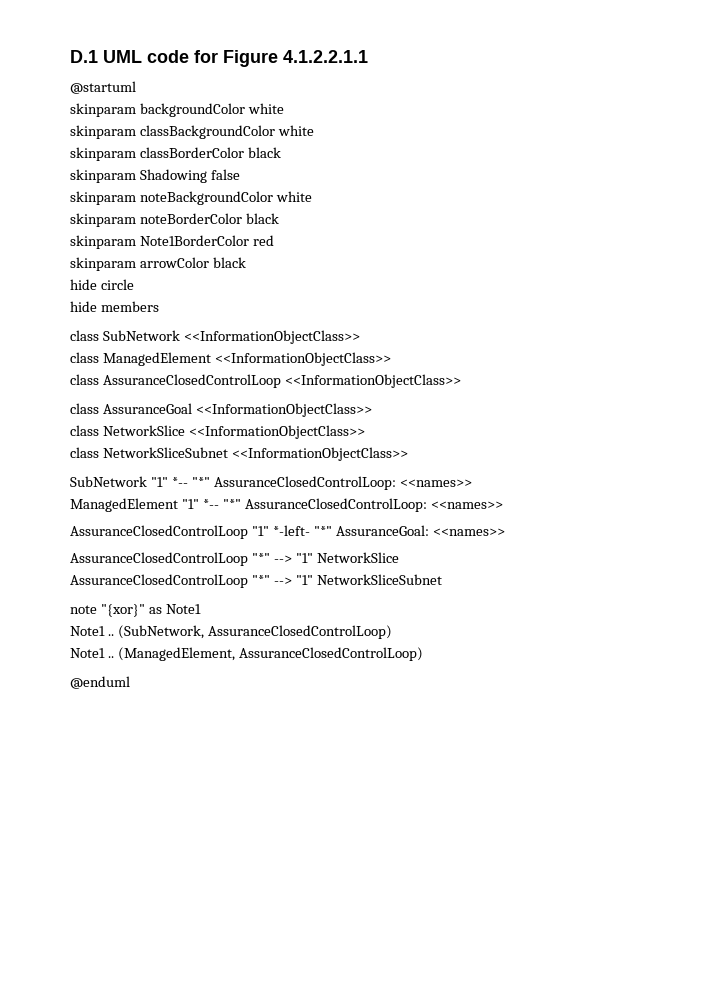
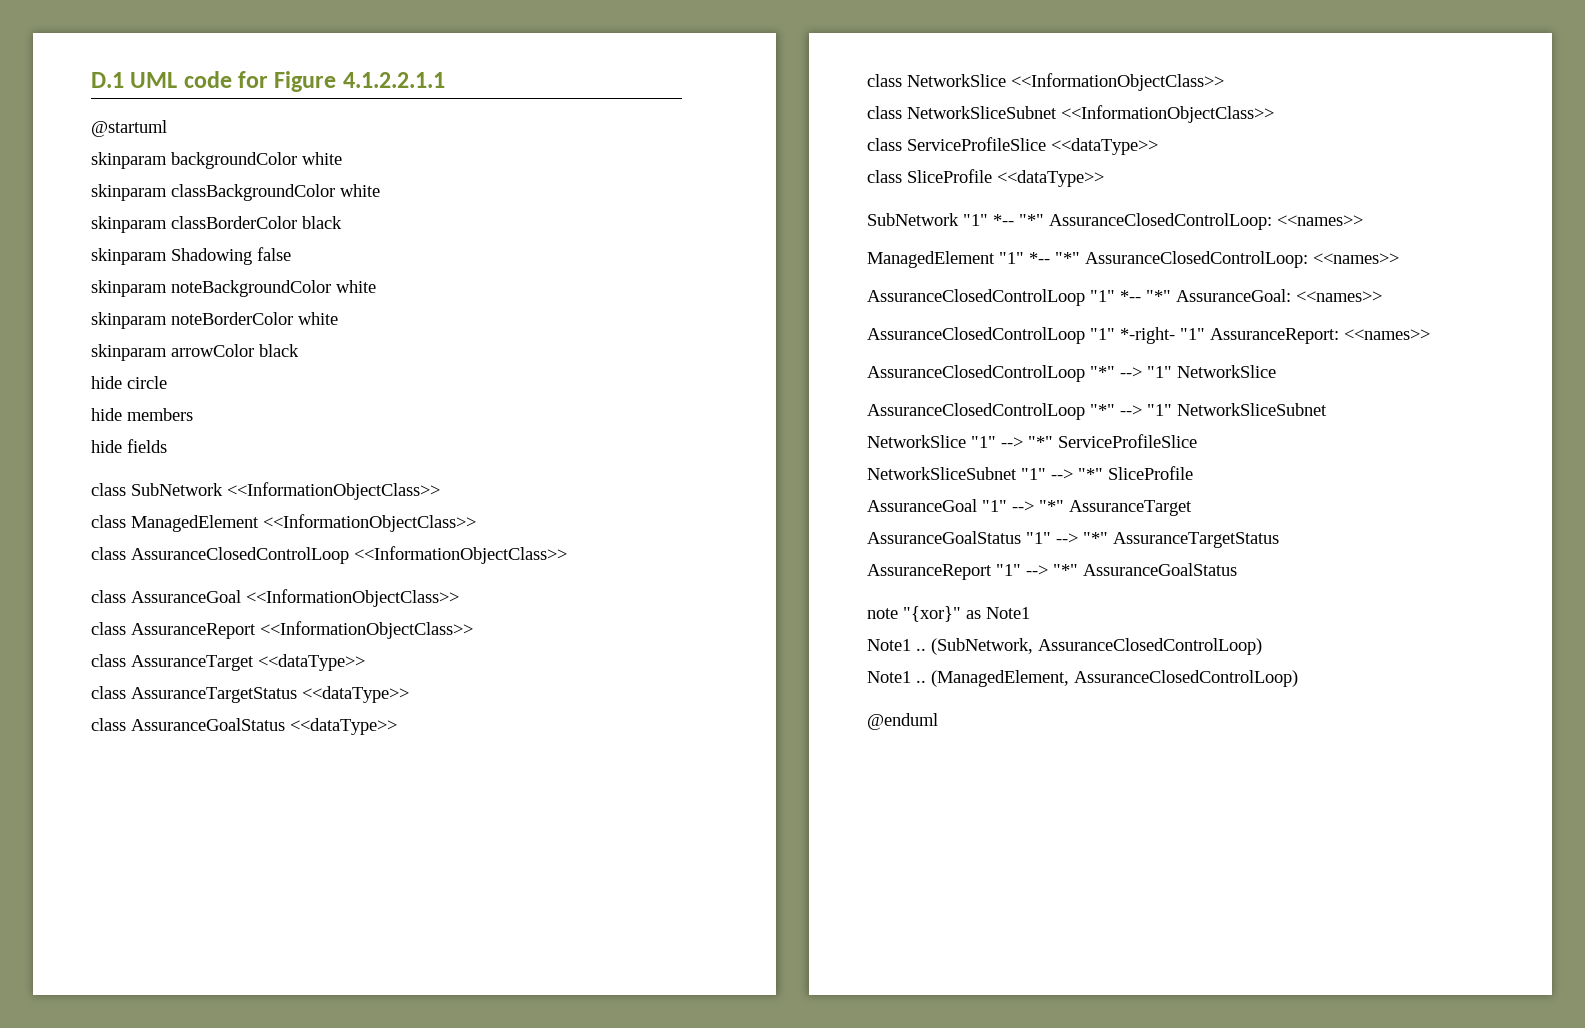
[245,213,279,224] [70,235,274,249] black // skinparam Note1BorderColor red -> [298,312,338,325] white
(159, 306) none -> [91,439,167,453] // hide fields
(372, 410) none -> [91,621,473,639] [91,654,365,671] [91,686,409,703] [91,718,397,735] // class AssuranceReport <<InformationObjectClass>> // class AssuranceTarget <<dataType>> // class AssuranceTargetStatus <<dataType>> // class AssuranceGoalStatus <<dataType>>
(408, 454) none -> [867,137,1158,155] [867,169,1104,187] // class ServiceProfileSlice <<dataType>> // class SliceProfile <<dataType>>
[272,525,310,536] *-left- -> [1120,290,1141,302] *--
(505, 532) none -> [867,327,1430,344] // AssuranceClosedControlLoop "1" *-right- "1" AssuranceReport: <<names>>
(442, 579) none -> [867,434,1197,448] [867,466,1193,480] [867,499,1192,516] [867,531,1279,548] [867,563,1237,580] // NetworkSlice "1" --> "*" ServiceProfileSlice // NetworkSliceSubnet "1" --> "*" SliceProfile // AssuranceGoal "1" --> "*" AssuranceTarget // AssuranceGoalStatus "1" --> "*" AssuranceTargetStatus // AssuranceReport "1" --> "*" AssuranceGoalStatus

